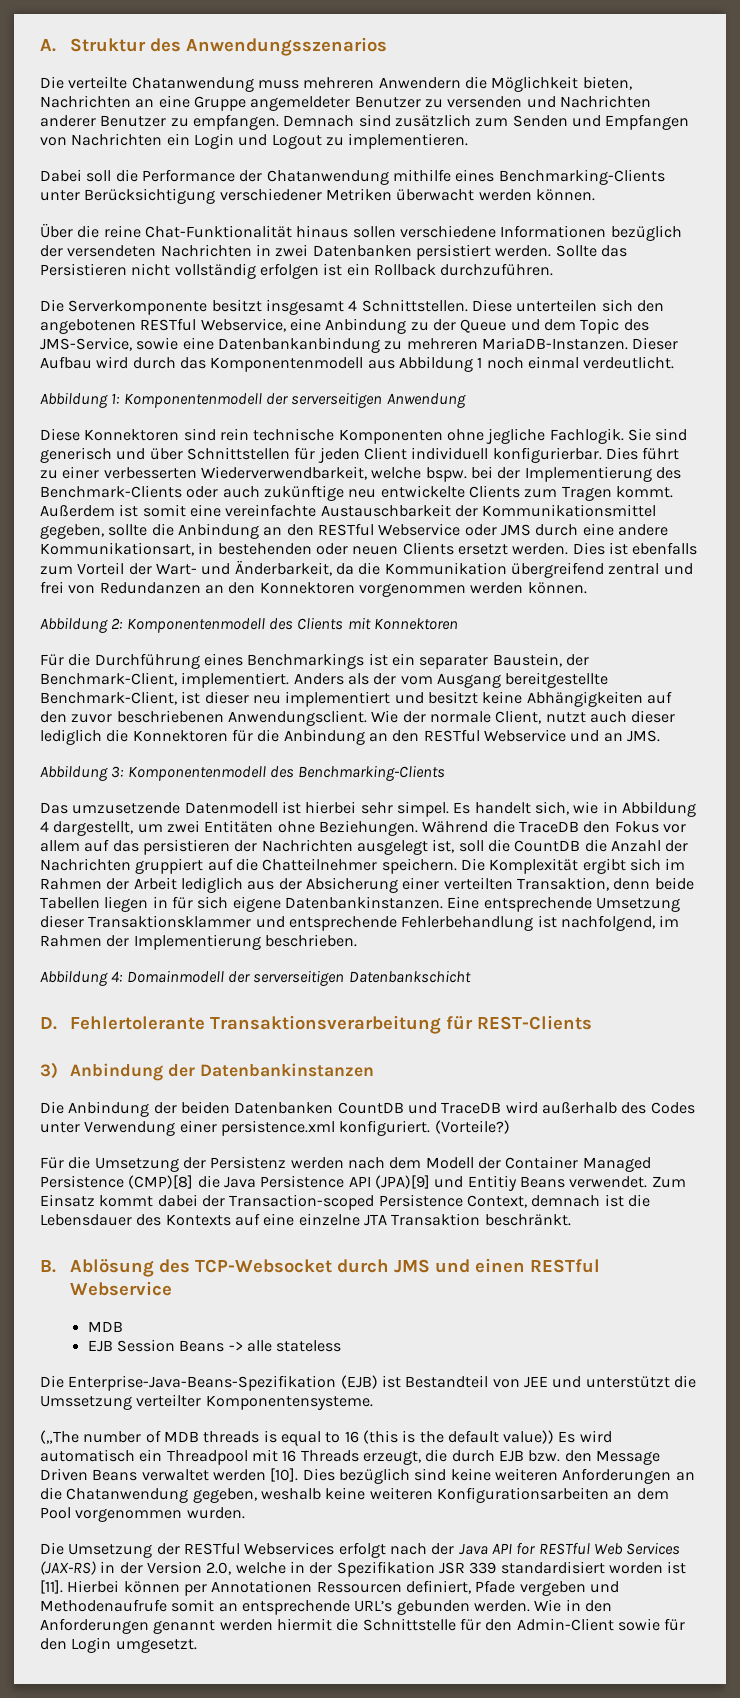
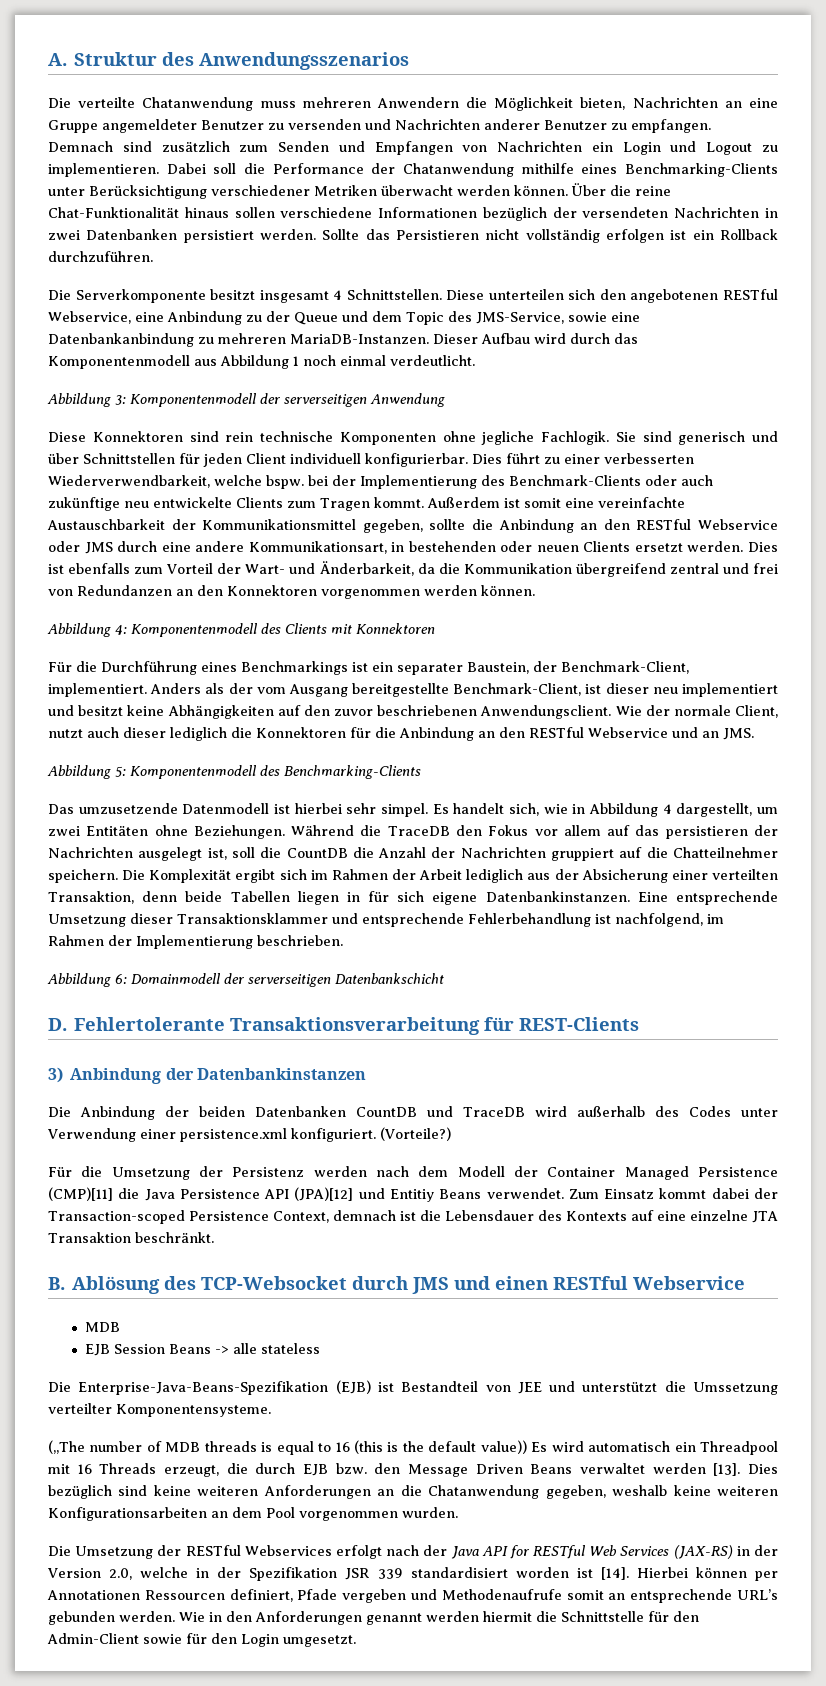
(469, 141) // -> (159, 170) none
(595, 195) // -> (568, 190) none
[111,393,121,404] 1: -> [115,395,126,405] 3:
[111,618,124,629] 2: -> [115,624,127,635] 4:
[111,766,125,778] 3: -> [115,766,126,777] 5:
[111,971,124,982] 4: -> [115,974,127,984] 6:
[128,1175,194,1189] (CMP)[8] -> [48,1187,113,1201] (CMP)[11]
[374,1175,430,1189] (JPA)[9] -> [294,1187,354,1201] (JPA)[12]
[270,1468,299,1482] [10]. -> [713,1463,741,1476] [13].
[40,1580,63,1594] [11]. -> [600,1567,629,1580] [14].

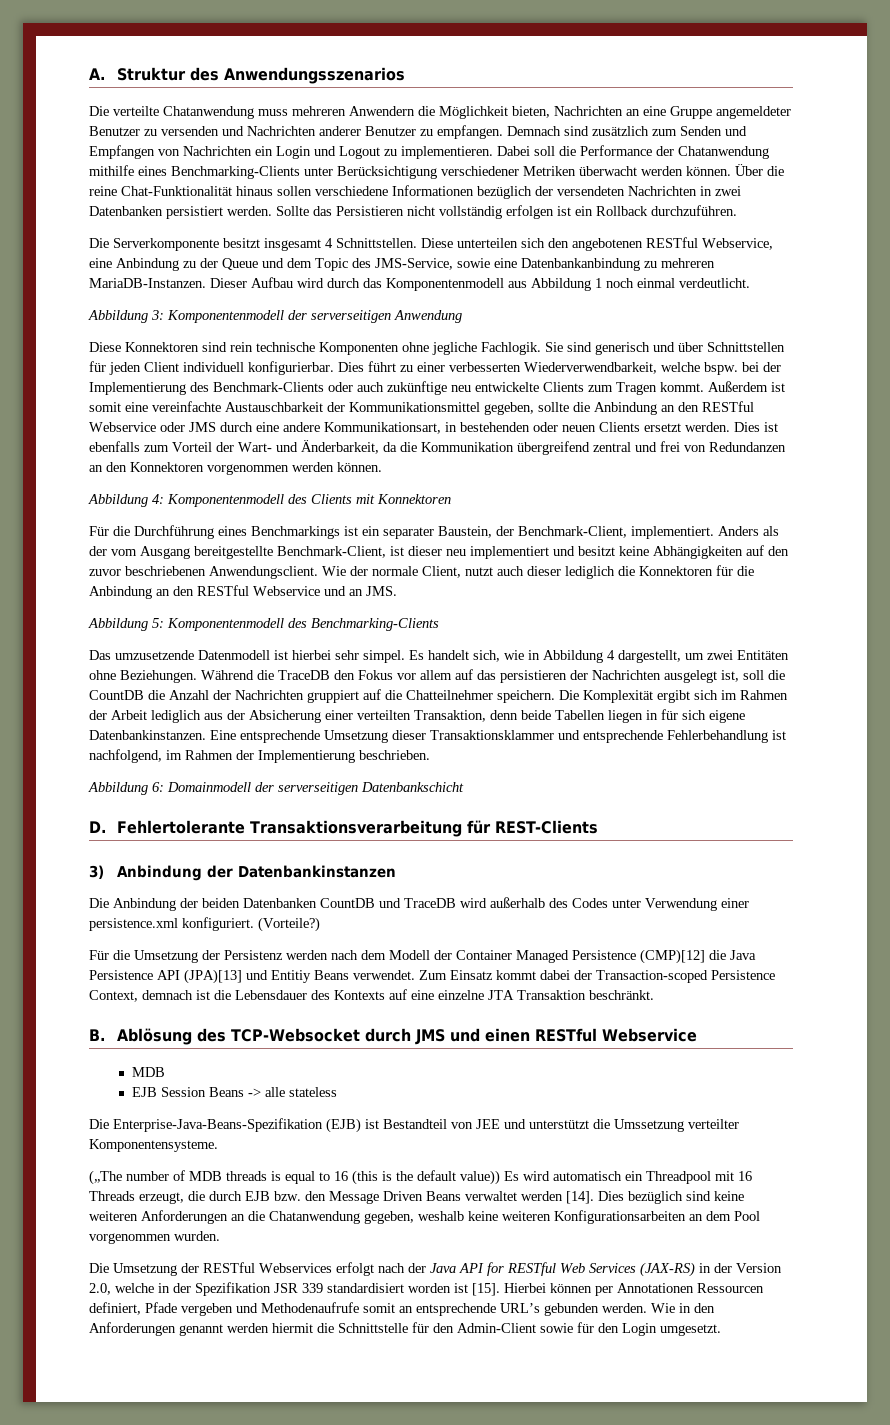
[48,1187,113,1201] (CMP)[11] -> [640,949,705,964] (CMP)[12]
[294,1187,354,1201] (JPA)[12] -> [184,969,242,984] (JPA)[13]
[713,1463,741,1476] [13]. -> [566,1191,594,1204] [14].
[600,1567,629,1580] [14]. -> [472,1283,500,1296] [15].

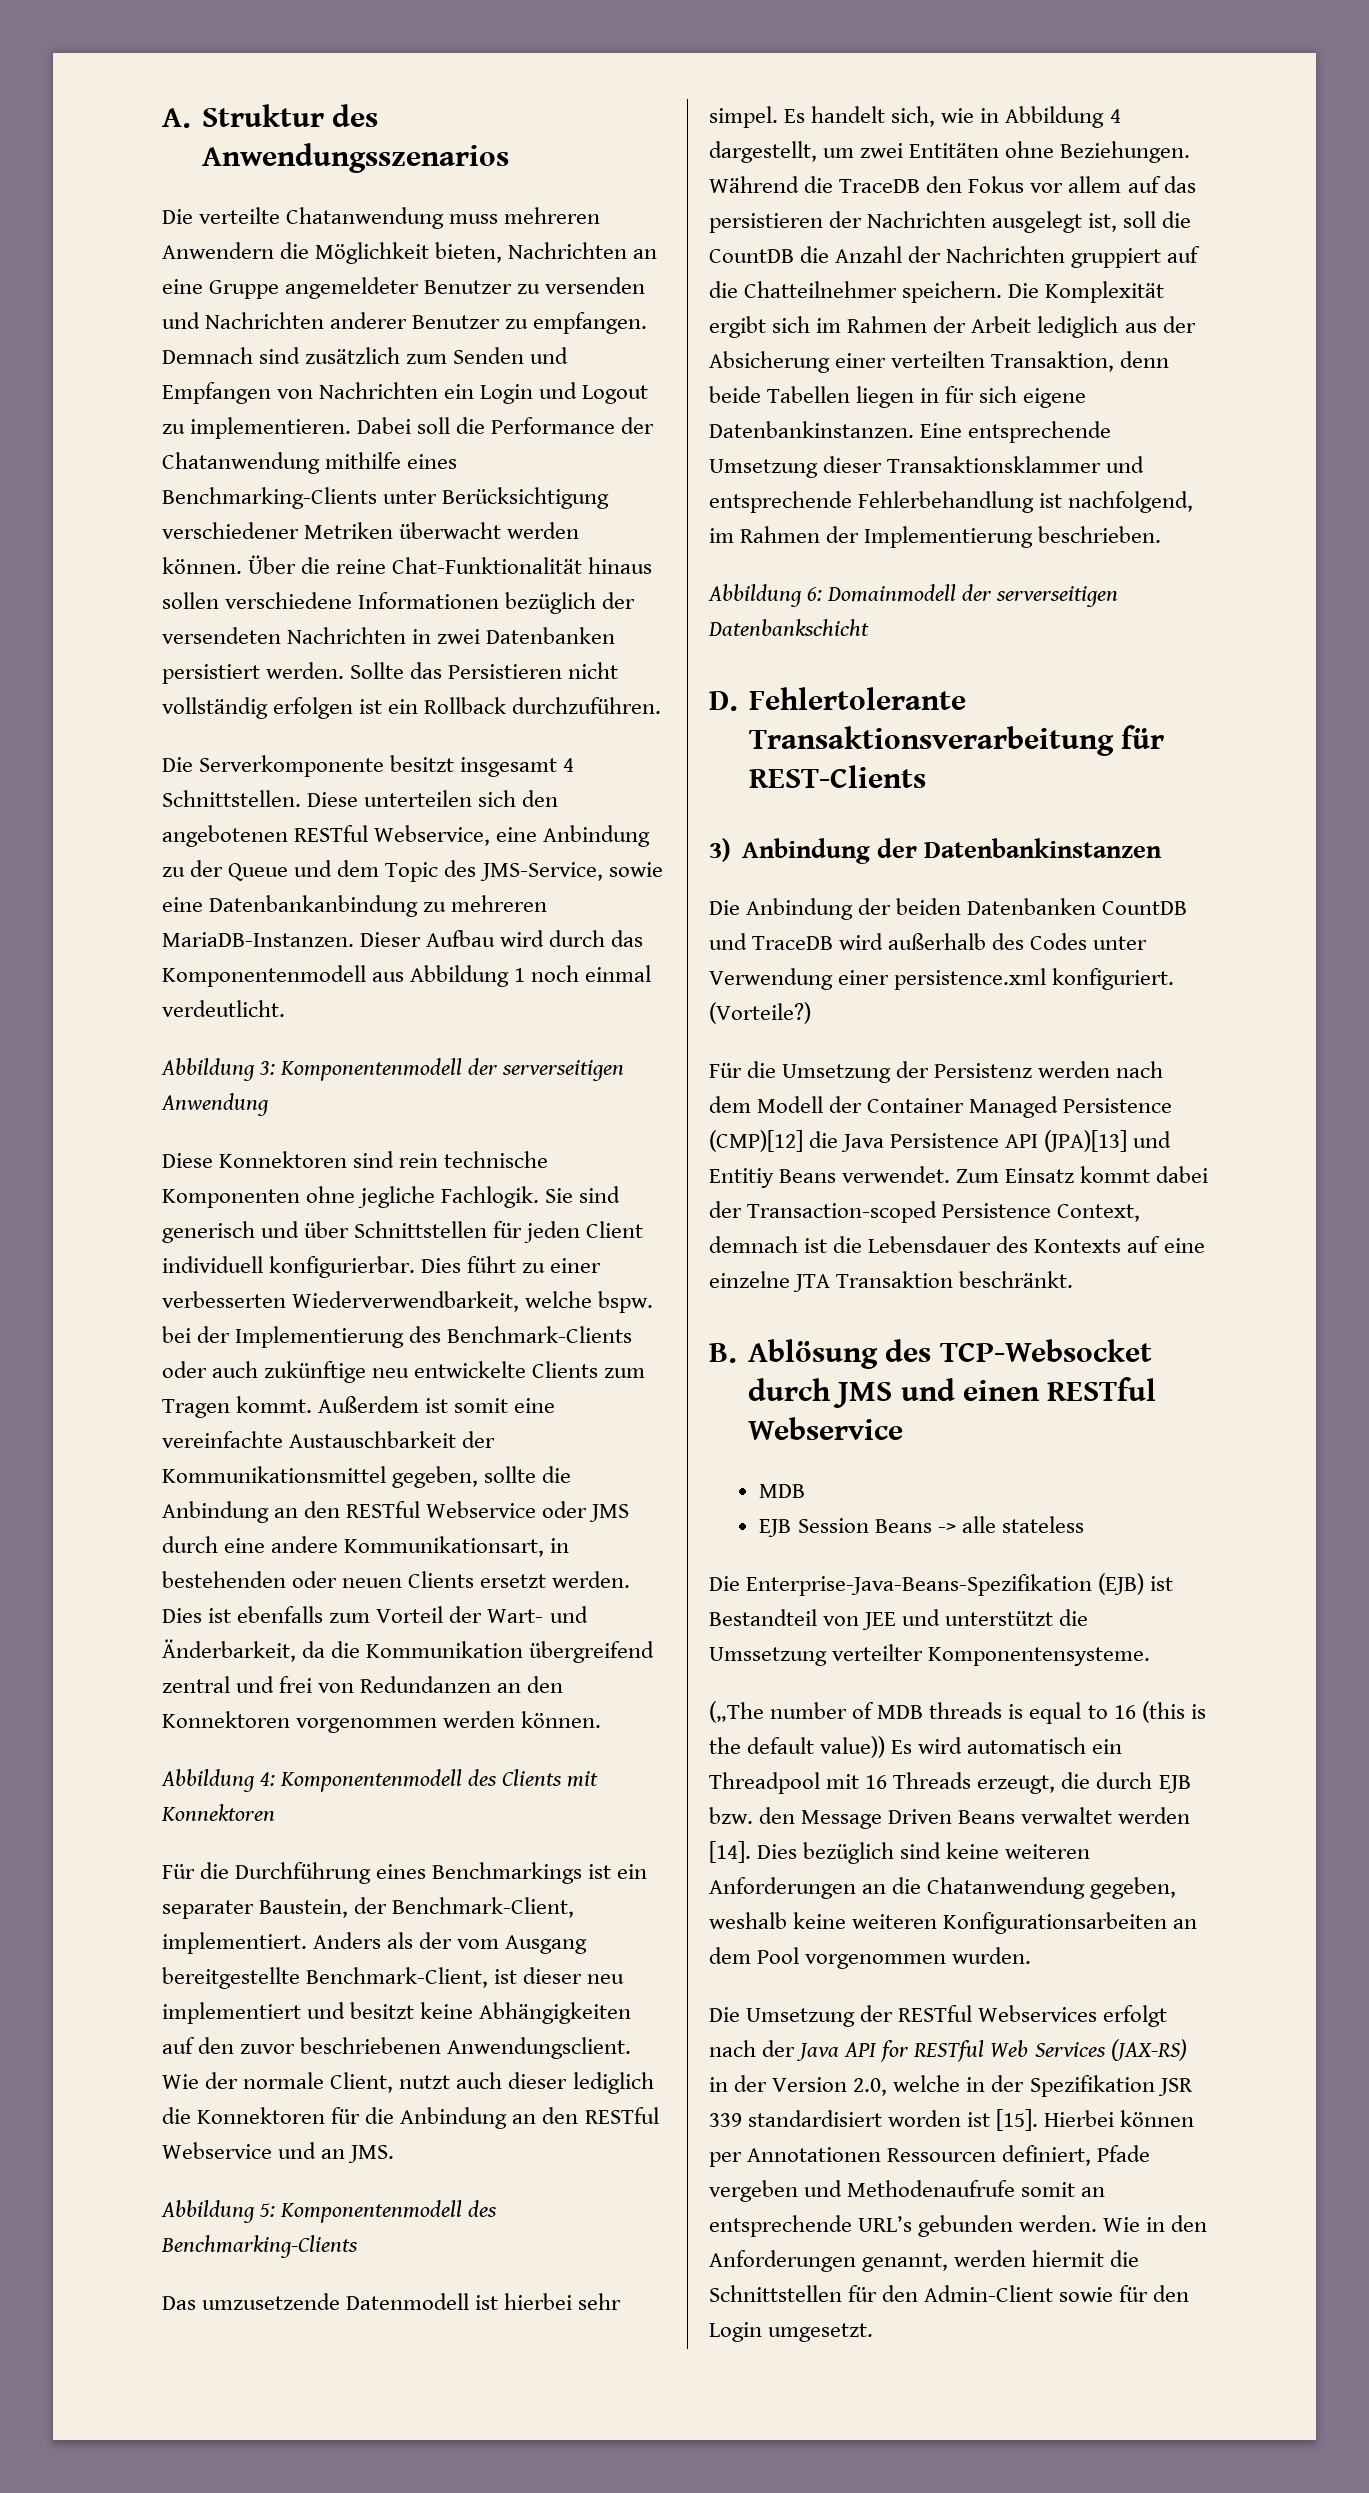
[179,1324,223,1336] genannt -> [862,2253,949,2272] genannt,
[338,1323,408,1333] Schnittstelle -> [709,2285,842,2302] Schnittstellen

